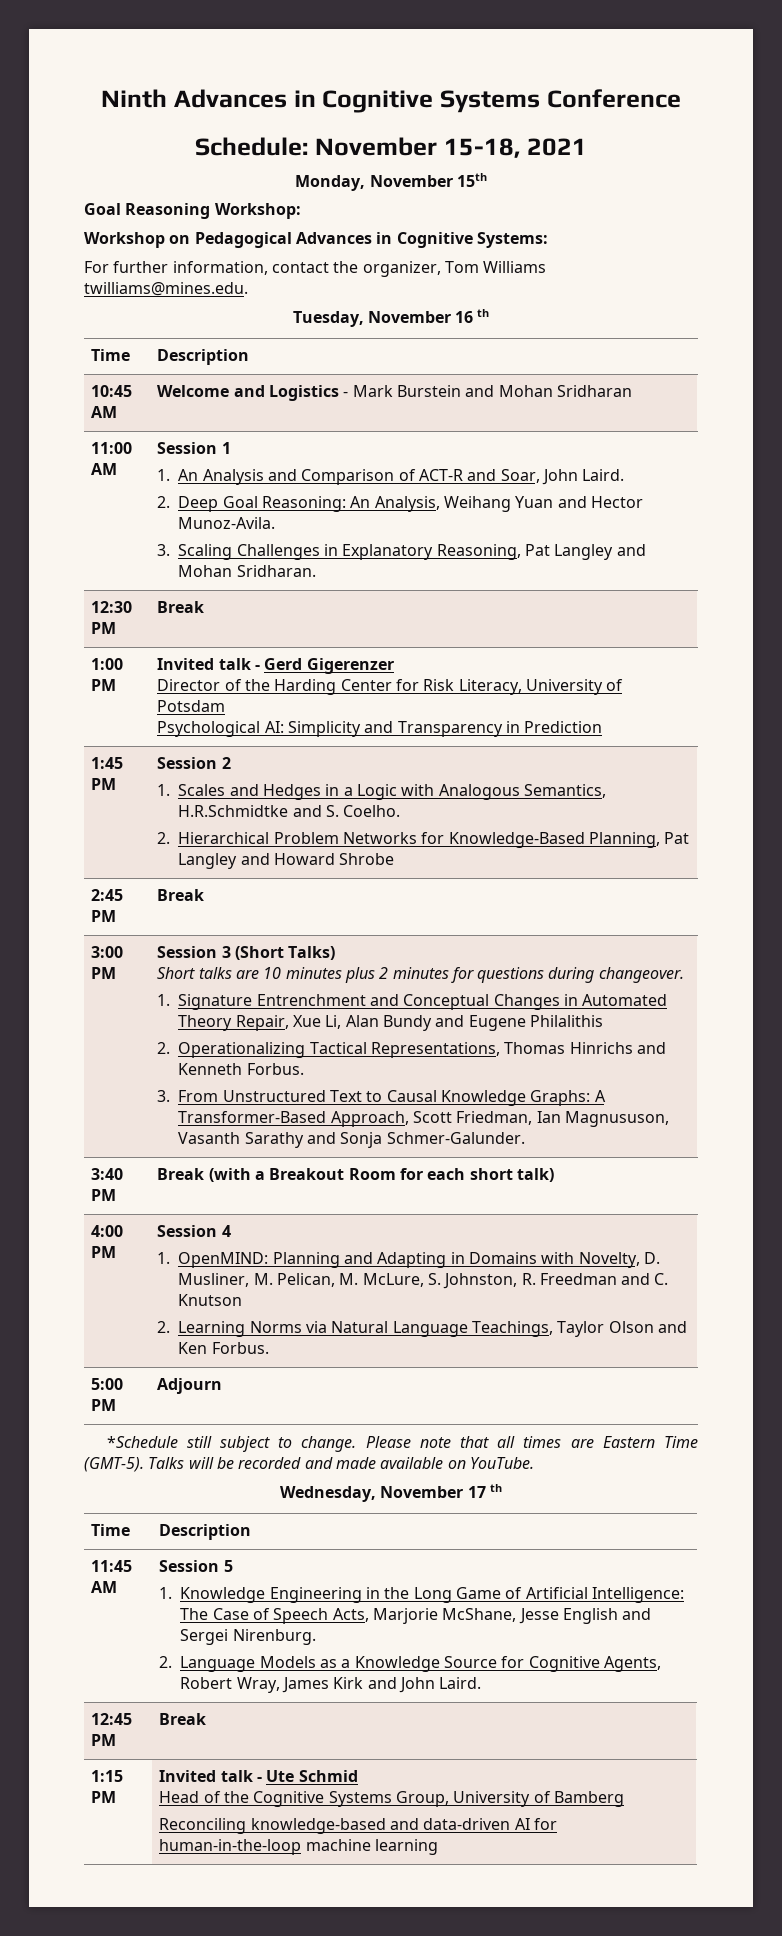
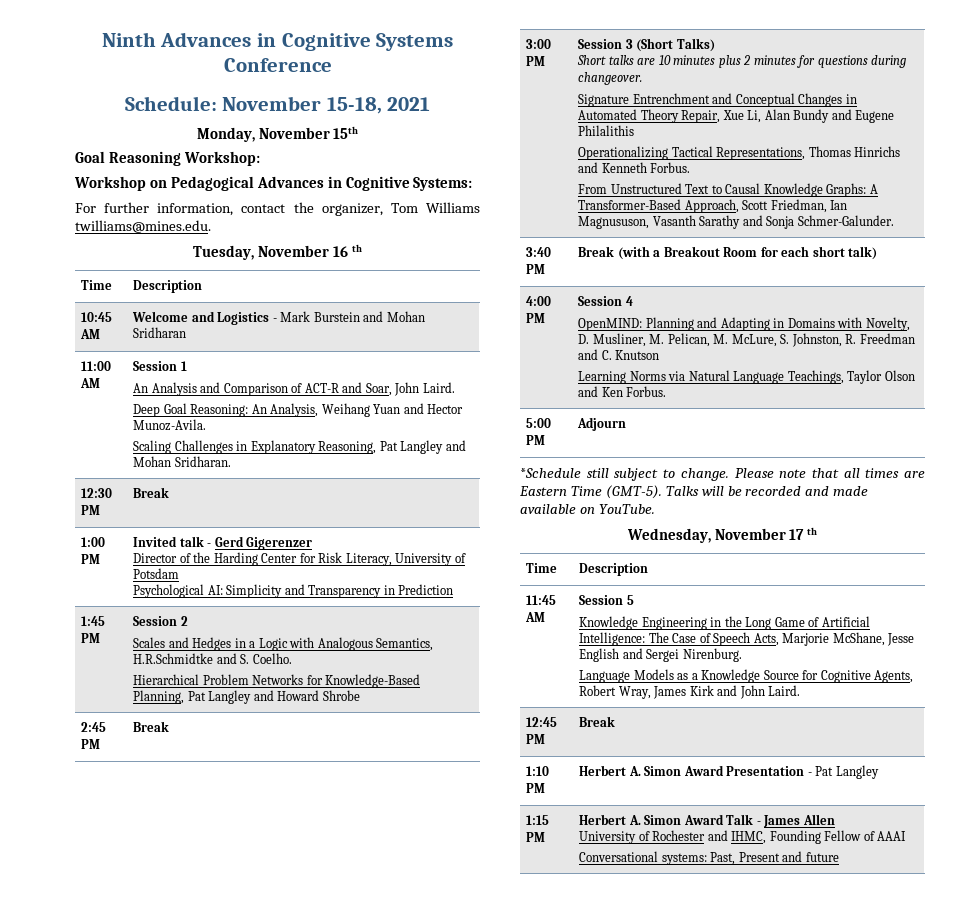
[157,469,171,481] 1. -> (187, 366) none
[157,496,171,508] 2. -> (455, 387) none
[157,544,171,556] 3. -> (207, 425) none
[157,784,171,796] 1. -> (188, 621) none
[157,832,171,844] 2. -> (292, 658) none
[157,994,171,1006] 1. -> (643, 78) none
[157,1042,171,1054] 2. -> (635, 130) none
[157,1090,171,1102] 3. -> (691, 167) none
[157,1252,171,1264] 1. -> (633, 301) none
[157,1321,171,1333] 2. -> (660, 355) none
[159,1587,173,1599] 1. -> (634, 600) none
[159,1656,173,1668] 2. -> (742, 655) none
[91,1770,124,1782] [91,1791,117,1803] [159,1770,358,1782] [159,1791,624,1807] [159,1818,557,1834] [159,1839,438,1855] 1:15 PM | Invited talk - Ute Schmid // Head of the Cognitive Systems Group, University of Bamberg // Reconciling knowledge-based and data-driven AI for human-in-the-loop machine learning -> [526,766,550,776] [526,783,546,793] [579,765,879,779] [526,815,550,825] [526,832,546,842] [579,814,835,828] [579,830,907,844] [579,851,839,865] 1:10 PM | Herbert A. Simon Award Presentation - Pat Langley // 1:15 PM | Herbert A. Simon Award Talk - James Allen // University of Rochester and IHMC, Founding Fellow of AAAI // Conversational systems: Past, Present and future

